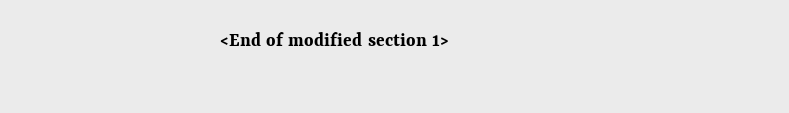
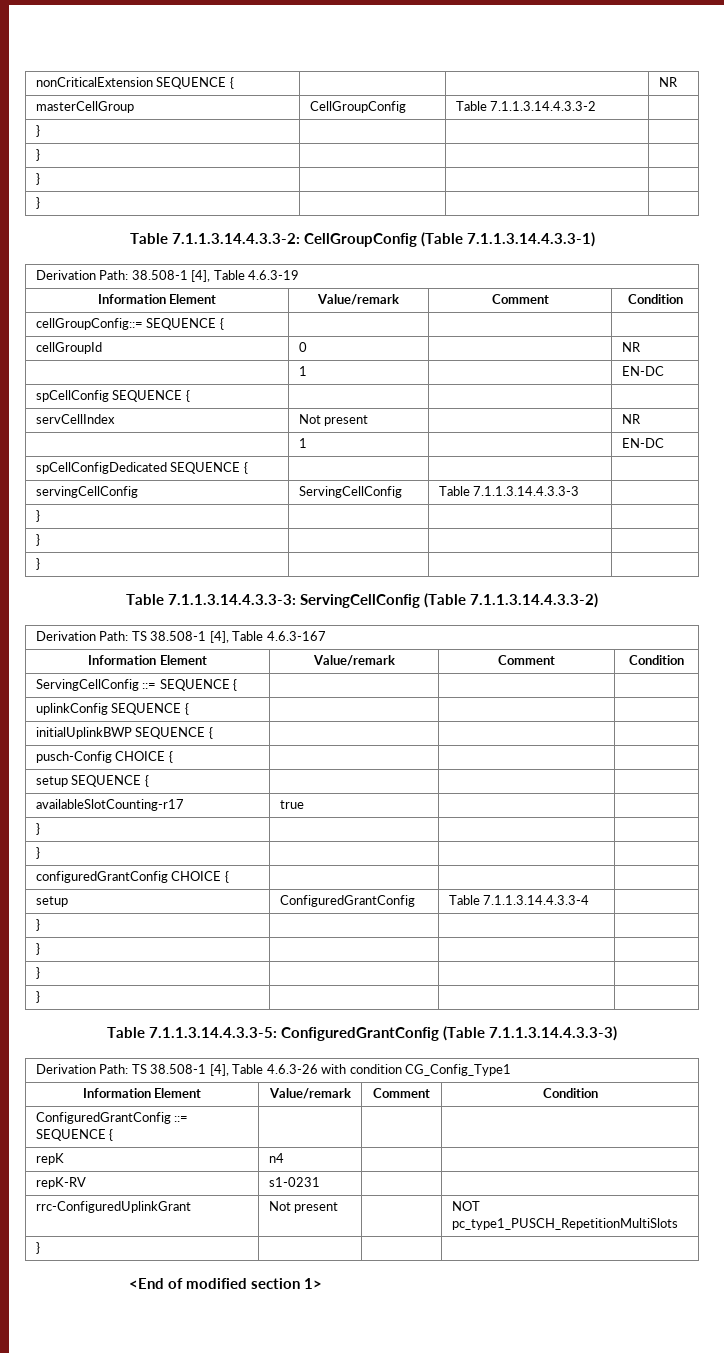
(219, 39) none -> [35,77,234,89] [658,77,678,87] [35,101,134,113] [309,101,406,113] [455,101,597,111] [35,125,40,137] [35,149,40,161] [35,173,40,185] [35,197,40,209] [129,232,595,247] [35,270,300,282] [97,294,217,304] [317,294,399,305] [491,294,549,304] [627,294,683,304] [35,318,224,330] [35,342,102,354] [298,342,307,352] [621,342,641,352] [298,366,307,376] [621,366,664,376] [35,390,190,402] [35,414,115,424] [298,414,369,426] [621,414,641,424] [298,438,307,448] [621,438,664,448] [35,462,248,474] [35,486,138,498] [298,486,402,498] [438,486,580,496] [35,510,40,522] [35,534,40,546] [35,558,40,570] [126,593,598,608] [35,631,326,643] [88,655,207,665] [312,655,395,666] [498,655,555,665] [628,655,684,665] [35,679,238,691] [35,703,189,715] [35,727,213,739] [35,751,173,763] [35,775,149,787] [35,799,184,811] [279,800,304,809] [35,823,40,835] [35,847,40,859] [35,871,229,883] [35,896,68,907] [279,895,415,907] [448,895,590,905] [35,919,40,931] [35,943,40,955] [35,967,40,979] [35,991,40,1003] [107,1026,617,1041] [35,1064,512,1076] [82,1088,202,1098] [268,1088,351,1099] [373,1088,430,1098] [542,1088,598,1098] [35,1112,189,1124] [35,1129,114,1141] [35,1153,64,1165] [268,1153,284,1163] [35,1177,86,1189] [268,1177,320,1187] [35,1201,191,1213] [268,1201,339,1213] [451,1201,480,1211] [451,1218,678,1230] [35,1242,40,1254] nonCriticalExtension SEQUENCE { | | | NR // masterCellGroup | CellGroupConfig | Table 7.1.1.3.14.4.3.3-2 | // } | | | // } | | | // } | | | // } | | | // Table 7.1.1.3.14.4.3.3-2: CellGroupConfig (Table 7.1.1.3.14.4.3.3-1) // Derivation Path: 38.508-1 [4], Table 4.6.3-19 // Information Element | Value/remark | Comment | Condition // cellGroupConfig::= SEQUENCE { | | | // cellGroupId | 0 | | NR // | 1 | | EN-DC // spCellConfig SEQUENCE { | | | // servCellIndex | Not present | | NR // | 1 | | EN-DC // spCellConfigDedicated SEQUENCE { | | | // servingCellConfig | ServingCellConfig | Table 7.1.1.3.14.4.3.3-3 | // } | | | // } | | | // } | | | // Table 7.1.1.3.14.4.3.3-3: ServingCellConfig (Table 7.1.1.3.14.4.3.3-2) // Derivation Path: TS 38.508-1 [4], Table 4.6.3-167 // Information Element | Value/remark | Comment | Condition // ServingCellConfig ::= SEQUENCE { | | | // uplinkConfig SEQUENCE { | | | // initialUplinkBWP SEQUENCE { | | | // pusch-Config CHOICE { | | | // setup SEQUENCE { | | | // availableSlotCounting-r17 | true | | // } | | | // } | | | // configuredGrantConfig CHOICE { | | | // setup | ConfiguredGrantConfig | Table 7.1.1.3.14.4.3.3-4 | // } | | | // } | | | // } | | | // } | | | // Table 7.1.1.3.14.4.3.3-5: ConfiguredGrantConfig (Table 7.1.1.3.14.4.3.3-3) // Derivation Path: TS 38.508-1 [4], Table 4.6.3-26 with condition CG_Config_Type1 // Information Element | Value/remark | Comment | Condition // ConfiguredGrantConfig ::= SEQUENCE { | | | // repK | n4 | | // repK-RV | s1-0231 | | // rrc-ConfiguredUplinkGrant | Not present | | NOT pc_type1_PUSCH_RepetitionMultiSlots // } | | | //

